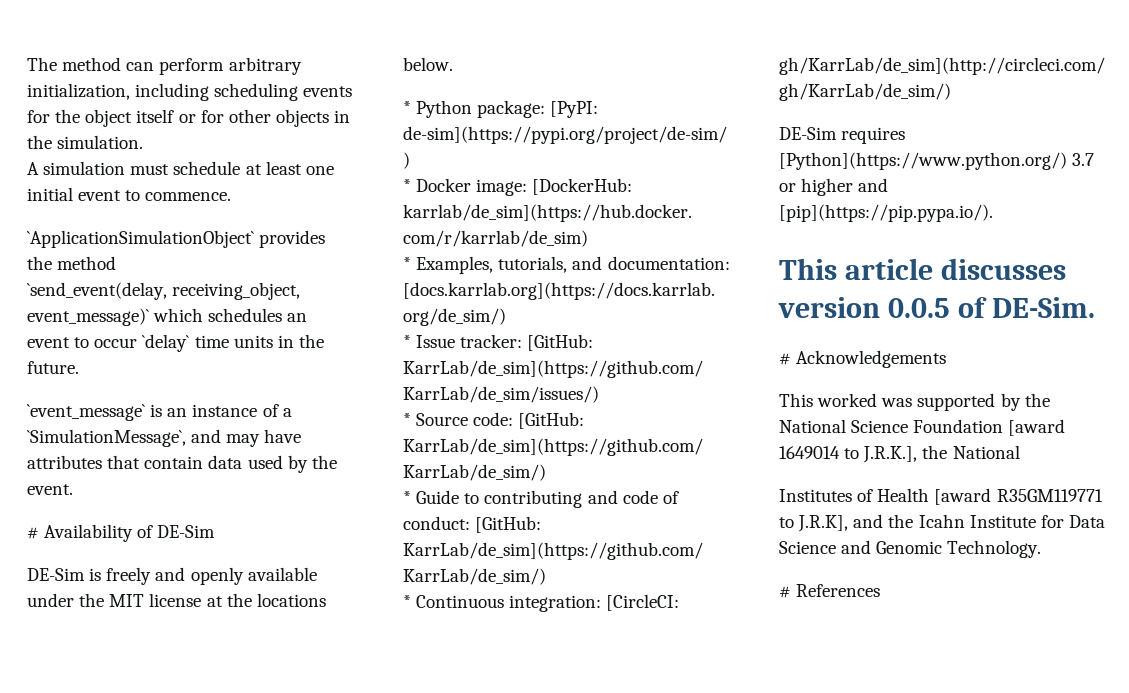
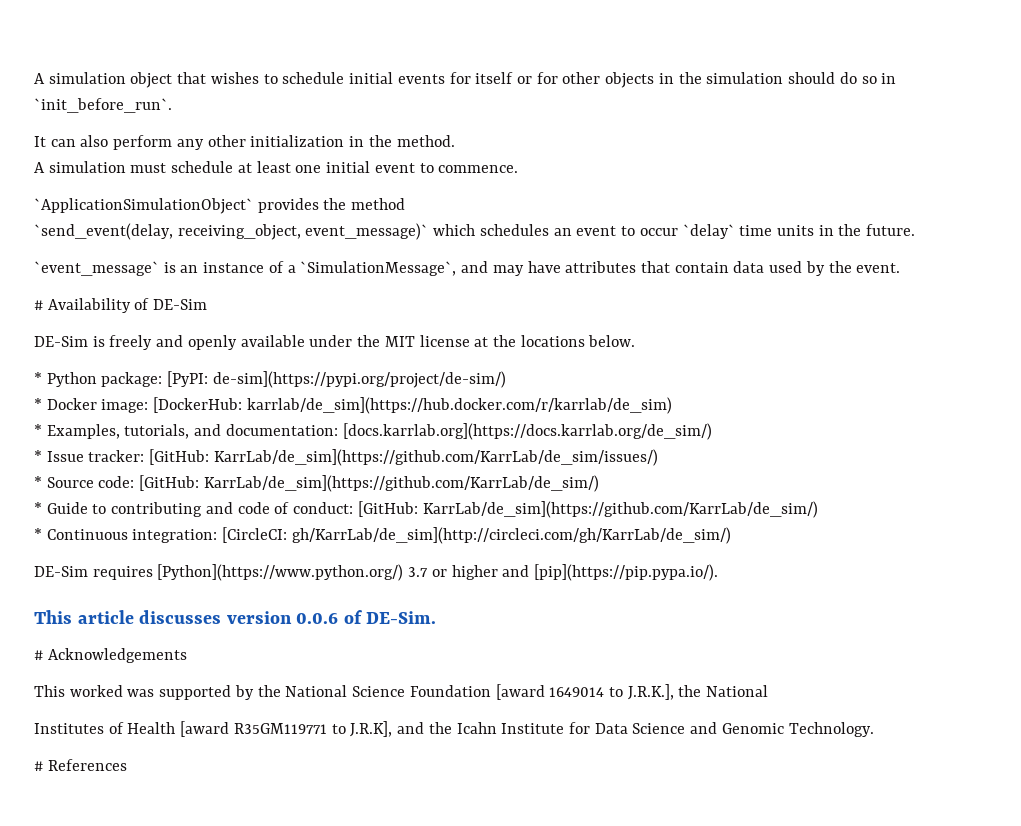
[27,57,302,75] [27,83,353,101] [27,109,133,127] The method can perform arbitrary initialization, including scheduling events for the object -> [34,72,471,88] A simulation object that wishes to schedule initial events for
[57,135,144,149] simulation. -> [706,72,897,84] [34,98,172,113] [34,135,455,150] simulation should do so in `init_before_run`. // It can also perform any other initialization in the method.
[887,298,950,318] 0.0.5 -> [296,613,339,624] 0.0.6

